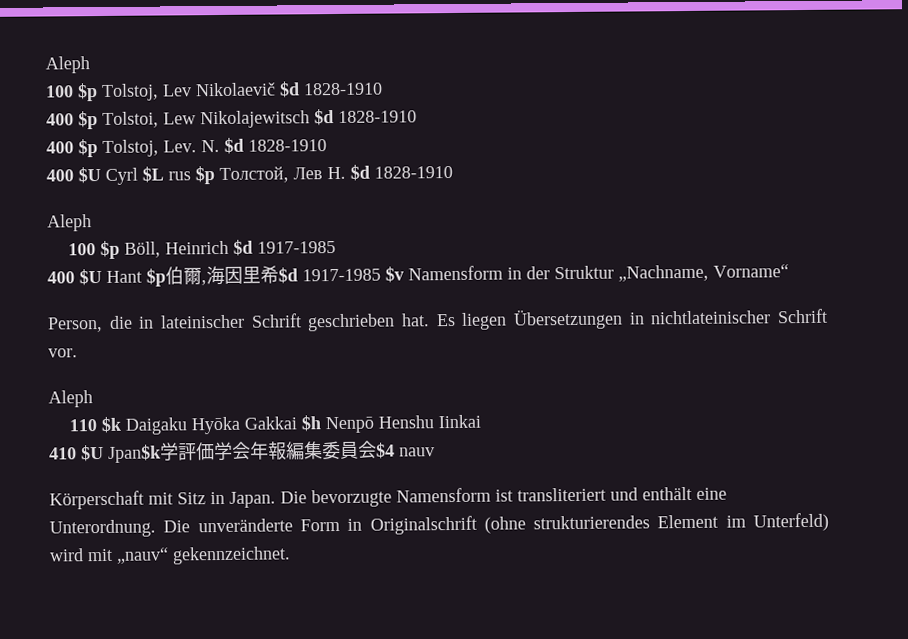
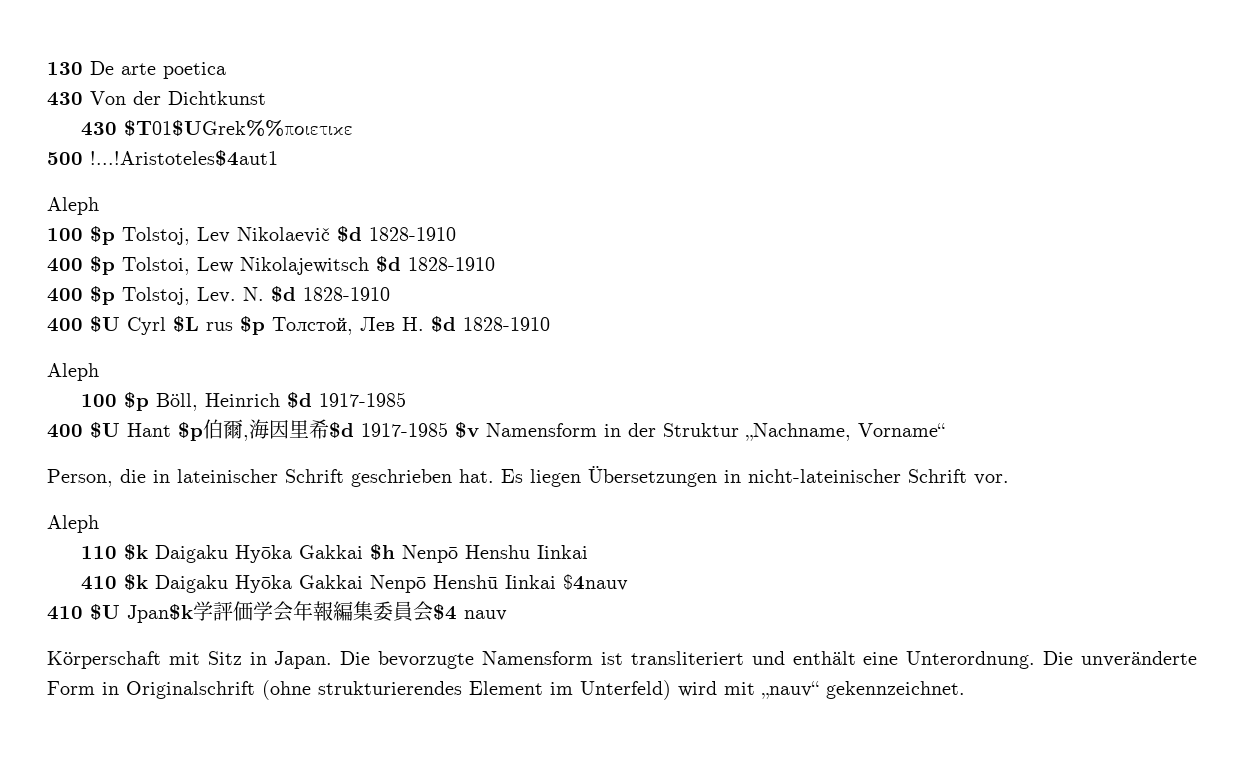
(45, 65) none -> [47,61,226,79] [47,91,266,106] [81,120,354,136] [47,150,278,166] 130 De arte poetica // 430 Von der Dichtkunst // 430 $T01$UGrek%%ποιετικε // 500 !...!Aristoteles$4aut1 //
[650,310,772,325] nichtlateinischer -> [748,469,901,483] nicht-lateinischer
(482, 421) none -> [81,574,629,593] // 410 $k Daigaku Hyōka Gakkai Nenpō Henshū Iinkai $4nauv

